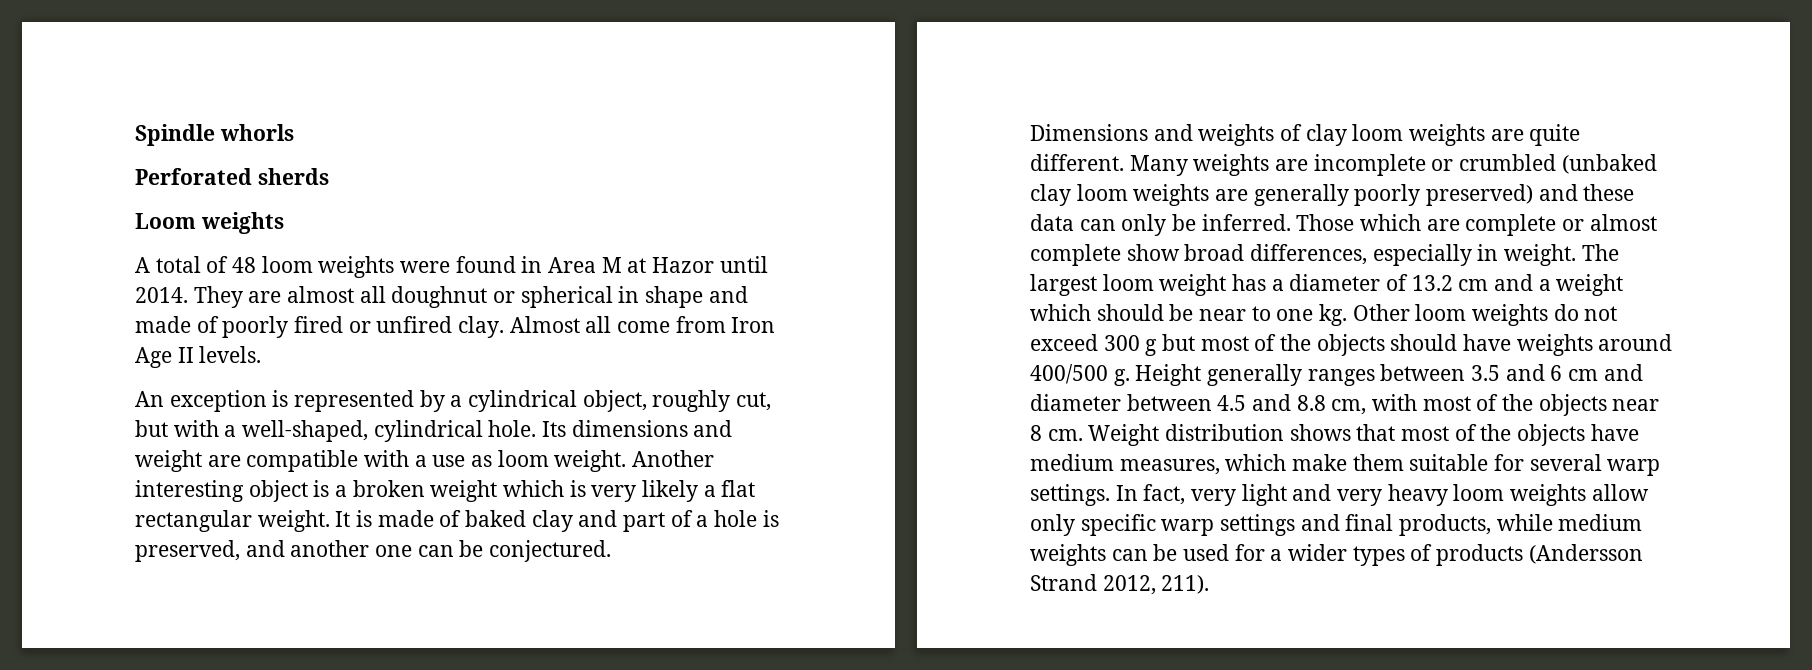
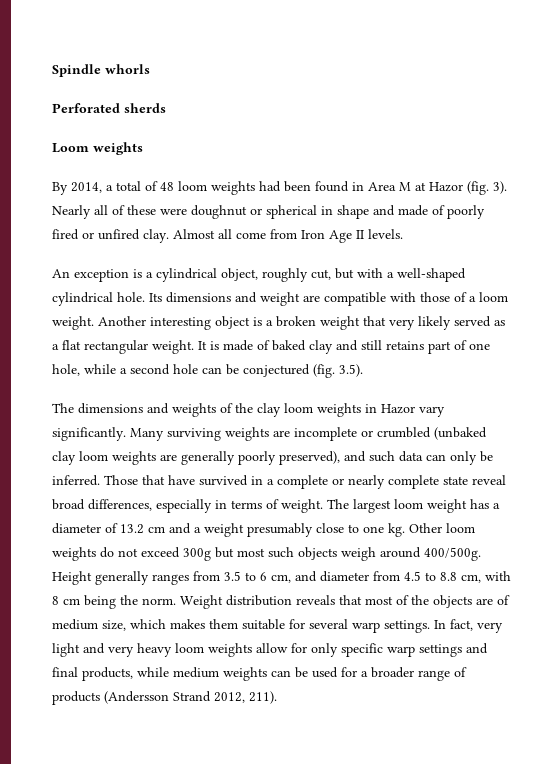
[135,257,150,273] A -> [52,182,113,195] By 2014, a
[400,261,451,273] were -> [259,181,311,192] had been
[719,256,768,273] [135,286,386,308] until 2014. They are almost all -> [467,181,507,195] [52,205,187,219] (fig. 3). Nearly all of these were
[294,390,445,412] represented by -> (142, 273) none
[242,420,369,442] well-shaped, -> [397,268,466,282] well-shaped
[414,455,493,467] a use as -> [420,292,476,302] those of a
[503,480,699,502] which is very likely -> [363,316,505,330] that very likely served as
[623,510,779,532] [135,540,612,562] [1030,124,1148,141] part of a hole is preserved, and another one can be conjectured. // Dimensions -> [361,340,490,354] [52,364,363,378] [52,403,143,414] still retains part of one hole, while a second hole can be conjectured (fig. 3.5). // The dimensions
[1305,124,1581,146] [1030,154,1188,176] clay loom weights are quite different. Many -> [235,403,445,417] [52,427,221,441] the clay loom weights in Hazor vary significantly. Many surviving
[1426,184,1635,206] preserved) and these -> [279,451,395,465] preserved), and such
[1360,214,1657,236] [1030,244,1180,266] which are complete or almost complete show -> [142,475,506,489] that have survived in a complete or nearly complete state reveal
(1499, 252) none -> [231,499,279,509] terms of
[1030,304,1247,321] which should be near -> [247,523,344,537] presumably close
[1103,334,1673,356] [1030,364,1643,386] [1030,394,1660,416] [1030,425,1083,441] 300 g but most of the objects should have weights around 400/500 g. Height generally ranges between 3.5 and 6 cm and diameter between 4.5 and 8.8 cm, with most of the objects near 8 cm. -> [183,547,481,561] [52,571,511,585] [52,595,176,609] 300g but most such objects weigh around 400/500g. Height generally ranges from 3.5 to 6 cm, and diameter from 4.5 to 8.8 cm, with 8 cm being the norm.
[1289,424,1351,441] shows -> [296,595,335,605] reveals
[1590,424,1639,441] [1030,454,1348,475] have medium measures, which make -> [476,595,510,605] [52,619,205,631] are of medium size, which makes
(1649, 492) none -> [291,643,307,653] for
[1288,544,1405,566] wider types -> [371,667,450,681] broader range

